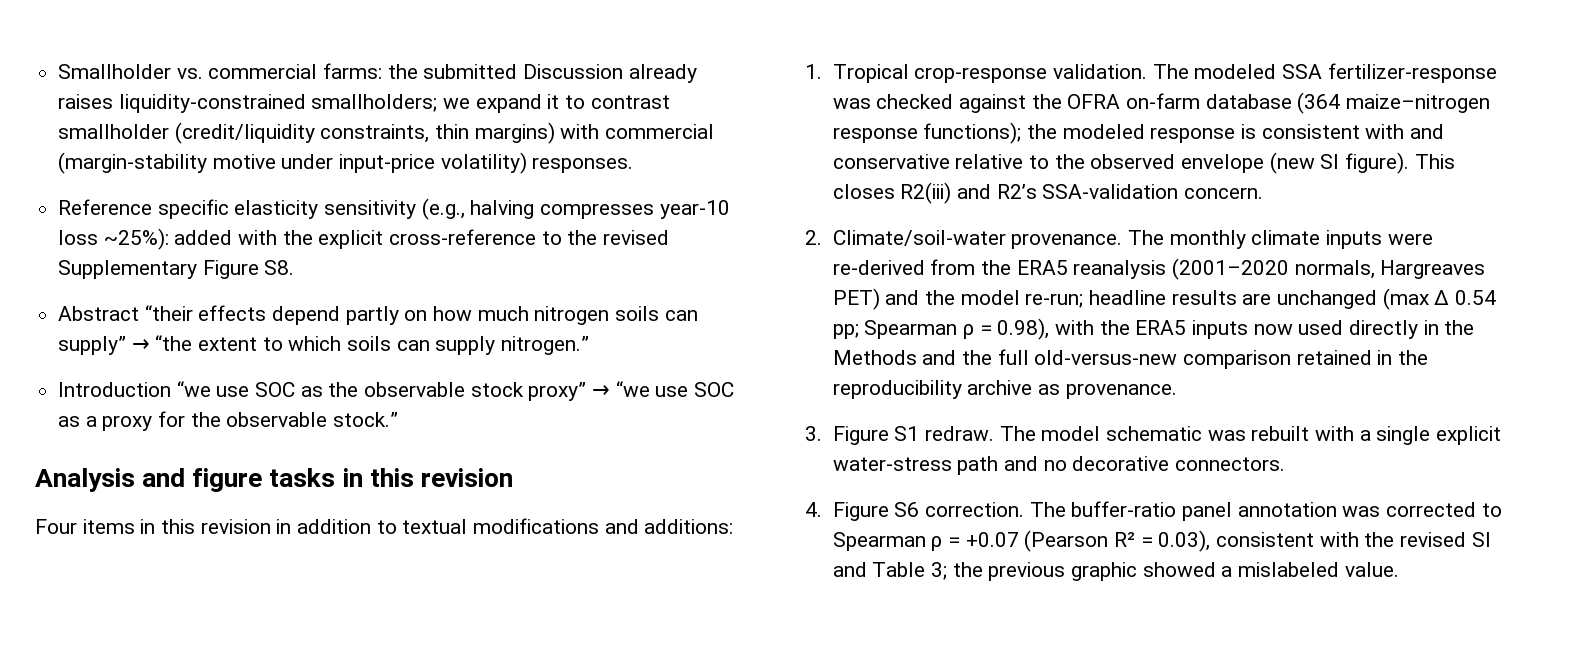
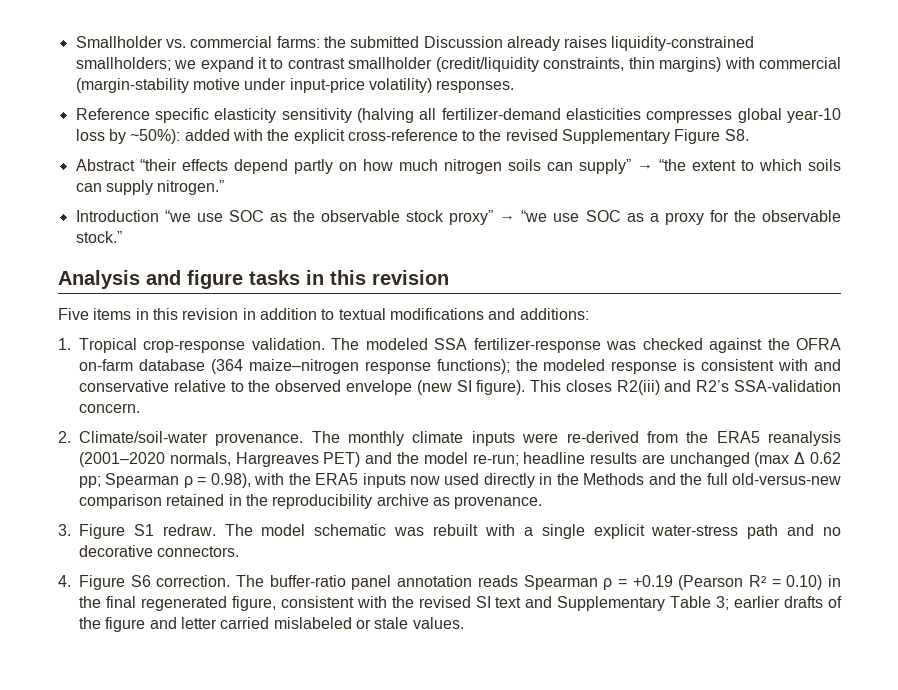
[421,198,730,220] [58,228,169,250] (e.g., halving compresses year-10 loss ~25%): -> [356,108,842,123] [75,129,181,144] (halving all fertilizer-demand elasticities compresses global year-10 loss by ~50%):
[35,519,77,534] Four -> [58,308,89,320] Five
[1454,290,1496,305] 0.54 -> [810,452,842,464] 0.62
[1342,502,1502,517] [832,532,1019,551] was corrected to Spearman ρ = +0.07 -> [477,575,673,590] reads Spearman ρ = +0.19
[1158,530,1211,552] 0.03), -> [786,575,841,590] [79,596,276,611] 0.10) in the final regenerated figure,
[832,562,1399,581] and Table 3; the previous graphic showed a mislabeled value. -> [495,596,842,611] [79,617,464,632] text and Supplementary Table 3; earlier drafts of the figure and letter carried mislabeled or stale values.

